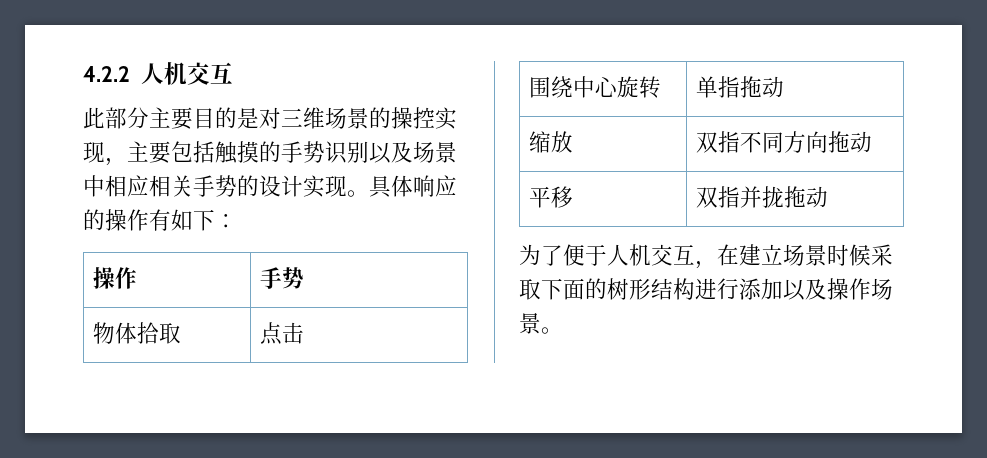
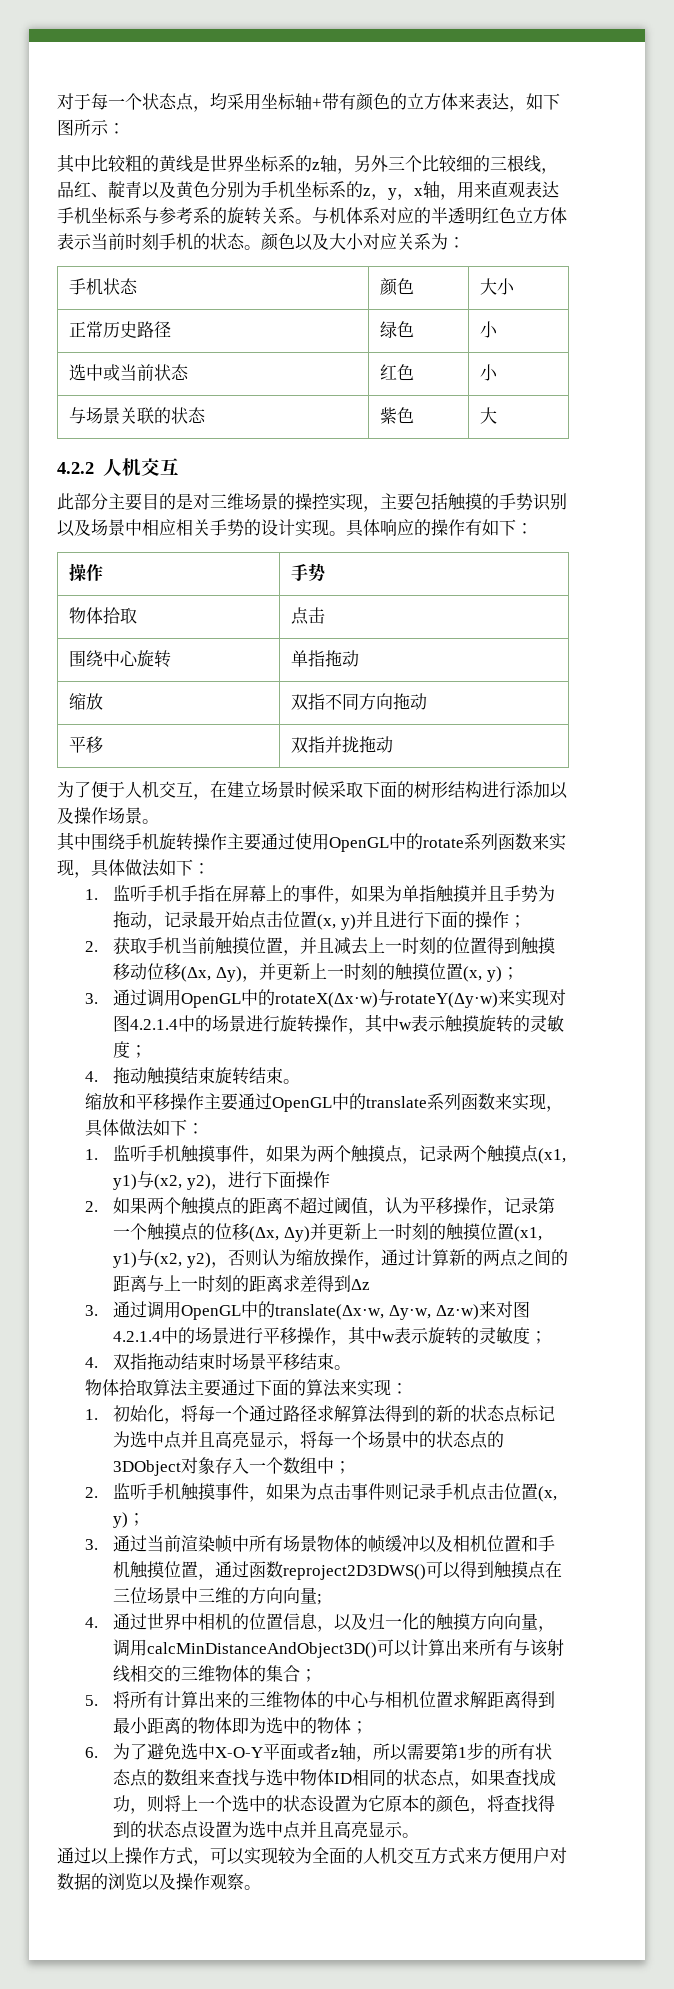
(83, 74) none -> [57,93,560,112] [57,119,125,136] [57,154,558,174] [57,181,559,200] [57,207,567,225] [57,233,465,251] [68,278,138,295] [379,278,414,296] [479,278,515,295] [68,321,171,338] [379,321,414,338] [479,321,498,338] [68,364,189,381] [379,364,414,381] [479,364,498,381] [68,407,206,424] [379,407,414,424] [479,407,497,424] 对于每一个状态点，均采用坐标轴+带有颜色的立方体来表达，如下图所示： // 其中比较粗的黄线是世界坐标系的z轴，另外三个比较细的三根线，品红、靛青以及黄色分别为手机坐标系的z，y，x轴，用来直观表达手机坐标系与参考系的旋转关系。与机体系对应的半透明红色立方体表示当前时刻手机的状态。颜色以及大小对应关系为： // 手机状态 | 颜色 | 大小 // 正常历史路径 | 绿色 | 小 // 选中或当前状态 | 红色 | 小 // 与场景关联的状态 | 紫色 | 大 //
(563, 330) none -> [57,832,566,852] [57,859,210,878] [85,885,556,904] [113,911,526,930] [85,937,556,956] [113,963,519,982] [85,989,567,1008] [113,1014,565,1034] [113,1041,148,1058] [85,1067,301,1085] [85,1093,564,1112] [85,1119,205,1137] [85,1145,567,1164] [113,1171,330,1190] [85,1196,556,1216] [113,1223,542,1242] [113,1249,568,1268] [113,1275,371,1292] [85,1301,530,1320] [113,1326,548,1346] [85,1353,352,1370] [85,1379,409,1397] [85,1405,556,1424] [113,1431,505,1450] [113,1457,352,1476] [85,1483,558,1502] [113,1512,146,1528] [85,1535,556,1553] [113,1561,563,1580] [113,1587,323,1605] [85,1613,556,1632] [113,1639,565,1658] [113,1665,318,1683] [85,1691,556,1708] [113,1717,369,1734] [85,1742,553,1762] [113,1769,557,1788] [113,1795,556,1814] [113,1821,420,1839] [57,1847,567,1866] [57,1873,261,1891] // 其中围绕手机旋转操作主要通过使用OpenGL中的rotate系列函数来实现，具体做法如下： // 1.监听手机手指在屏幕上的事件，如果为单指触摸并且手势为拖动，记录最开始点击位置(x, y)并且进行下面的操作； // 2.获取手机当前触摸位置，并且减去上一时刻的位置得到触摸移动位移(Δx, Δy)，并更新上一时刻的触摸位置(x, y)； // 3.通过调用OpenGL中的rotateX(Δx·w)与rotateY(Δy·w)来实现对图4.2.1.4中的场景进行旋转操作，其中w表示触摸旋转的灵敏度； // 4.拖动触摸结束旋转结束。 // 缩放和平移操作主要通过OpenGL中的translate系列函数来实现，具体做法如下： // 1.监听手机触摸事件，如果为两个触摸点，记录两个触摸点(x1, y1)与(x2, y2)，进行下面操作 // 2.如果两个触摸点的距离不超过阈值，认为平移操作，记录第一个触摸点的位移(Δx, Δy)并更新上一时刻的触摸位置(x1, y1)与(x2, y2)，否则认为缩放操作，通过计算新的两点之间的距离与上一时刻的距离求差得到Δz // 3.通过调用OpenGL中的translate(Δx·w, Δy·w, Δz·w)来对图4.2.1.4中的场景进行平移操作，其中w表示旋转的灵敏度； // 4.双指拖动结束时场景平移结束。 // 物体拾取算法主要通过下面的算法来实现： // 1.初始化，将每一个通过路径求解算法得到的新的状态点标记为选中点并且高亮显示，将每一个场景中的状态点的3DObject对象存入一个数组中； // 2.监听手机触摸事件，如果为点击事件则记录手机点击位置(x, y)； // 3.通过当前渲染帧中所有场景物体的帧缓冲以及相机位置和手机触摸位置，通过函数reproject2D3DWS()可以得到触摸点在三位场景中三维的方向向量; // 4.通过世界中相机的位置信息，以及归一化的触摸方向向量，调用calcMinDistanceAndObject3D()可以计算出来所有与该射线相交的三维物体的集合； // 5.将所有计算出来的三维物体的中心与相机位置求解距离得到最小距离的物体即为选中的物体； // 6.为了避免选中X-O-Y平面或者z轴，所以需要第1步的所有状态点的数组来查找与选中物体ID相同的状态点，如果查找成功，则将上一个选中的状态设置为它原本的颜色，将查找得到的状态点设置为选中点并且高亮显示。 // 通过以上操作方式，可以实现较为全面的人机交互方式来方便用户对数据的浏览以及操作观察。

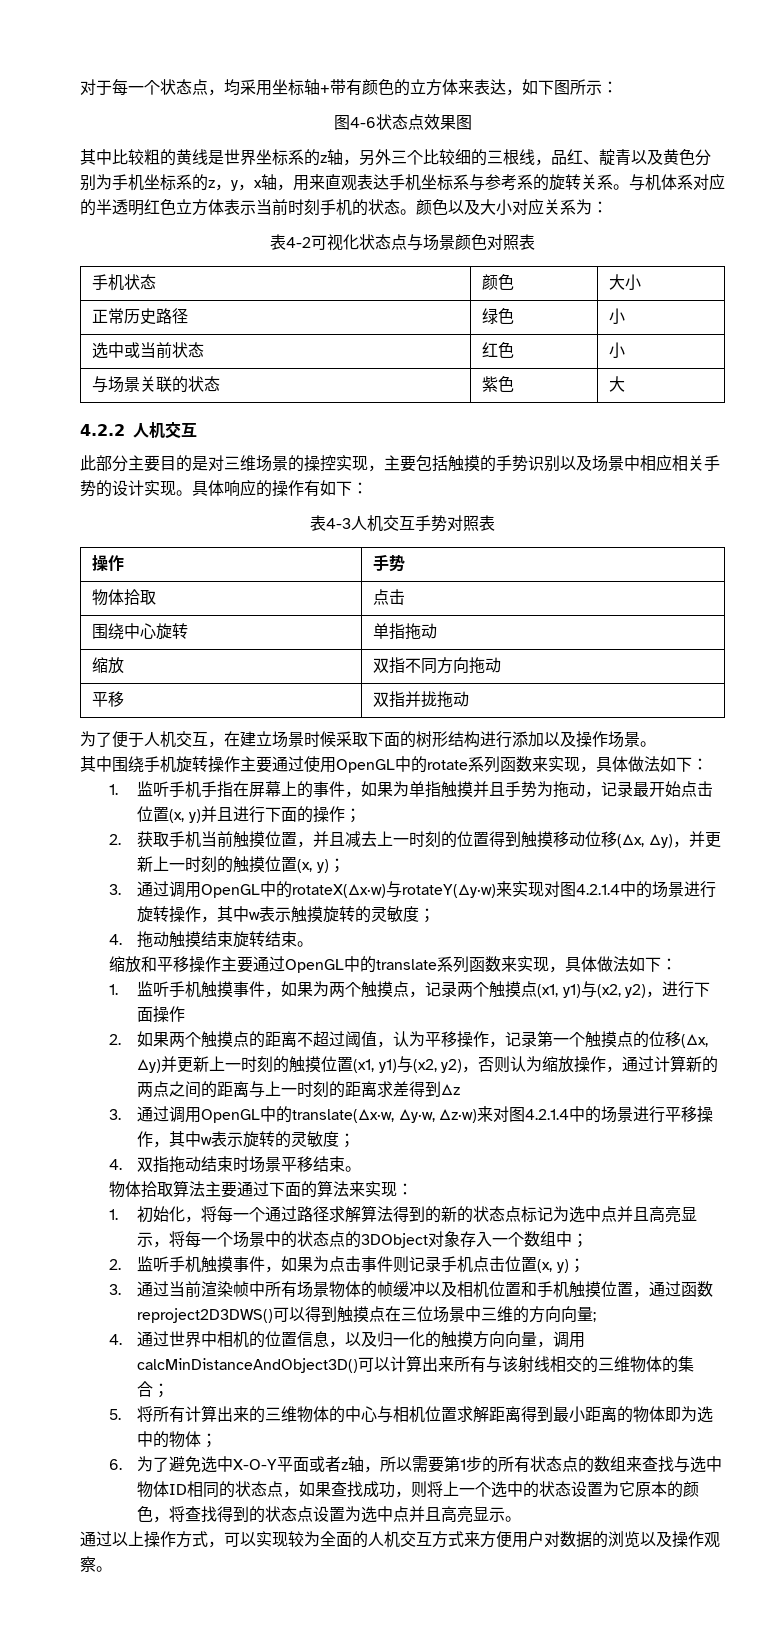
(125, 128) none -> [333,114,472,130] // 图4-6状态点效果图
(465, 242) none -> [270,234,535,251] // 表4-2可视化状态点与场景颜色对照表
(533, 528) none -> [310,515,495,532] // 表4-3人机交互手势对照表

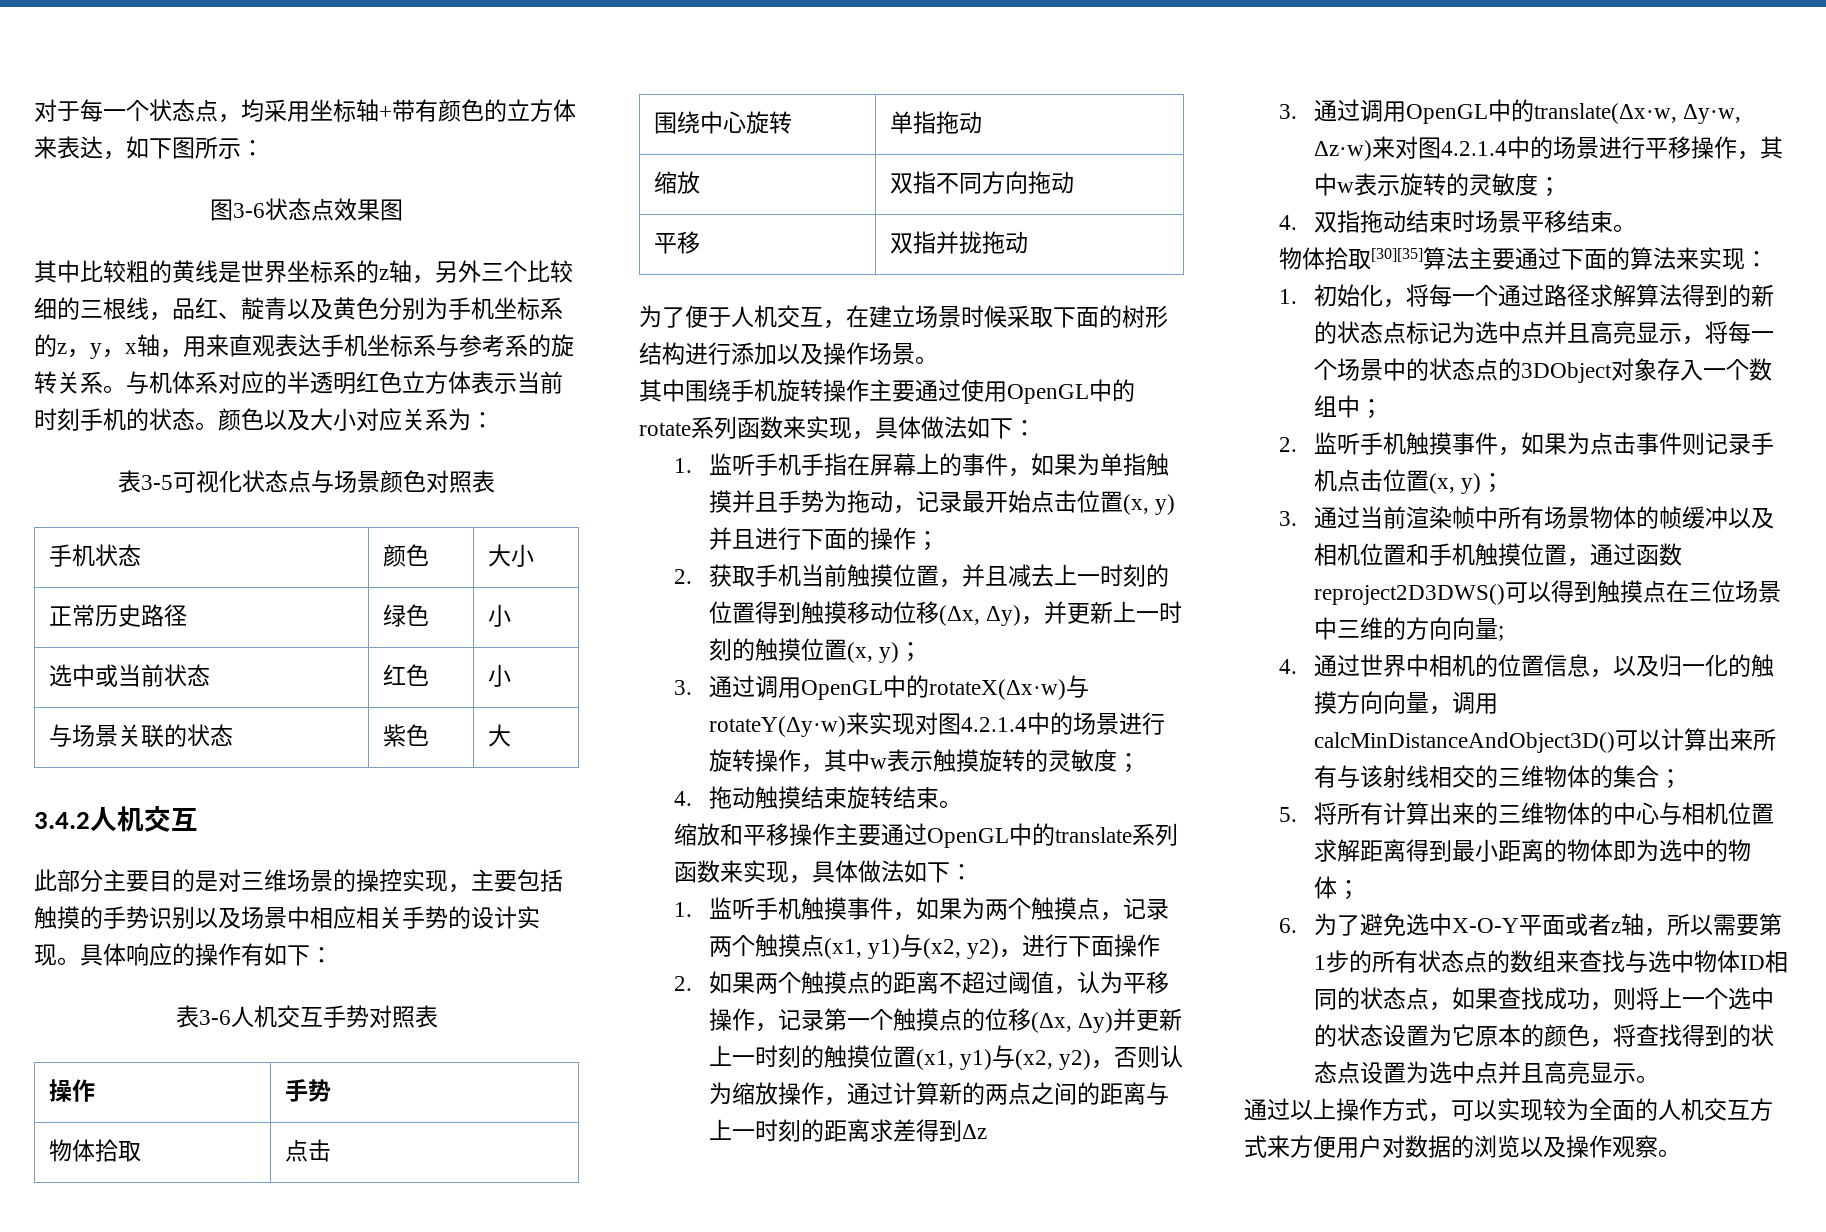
[349,117,376,128] 4-6 -> [233,203,265,218] 3-6
[286,237,311,248] 4-2 -> [141,475,173,490] 3-5
[80,424,125,436] 4.2.2 -> [34,812,90,829] 3.4.2
[326,518,351,529] 4-3 -> [198,1010,231,1025] 3-6
(173, 1189) none -> [1370,248,1423,262] [30][35]

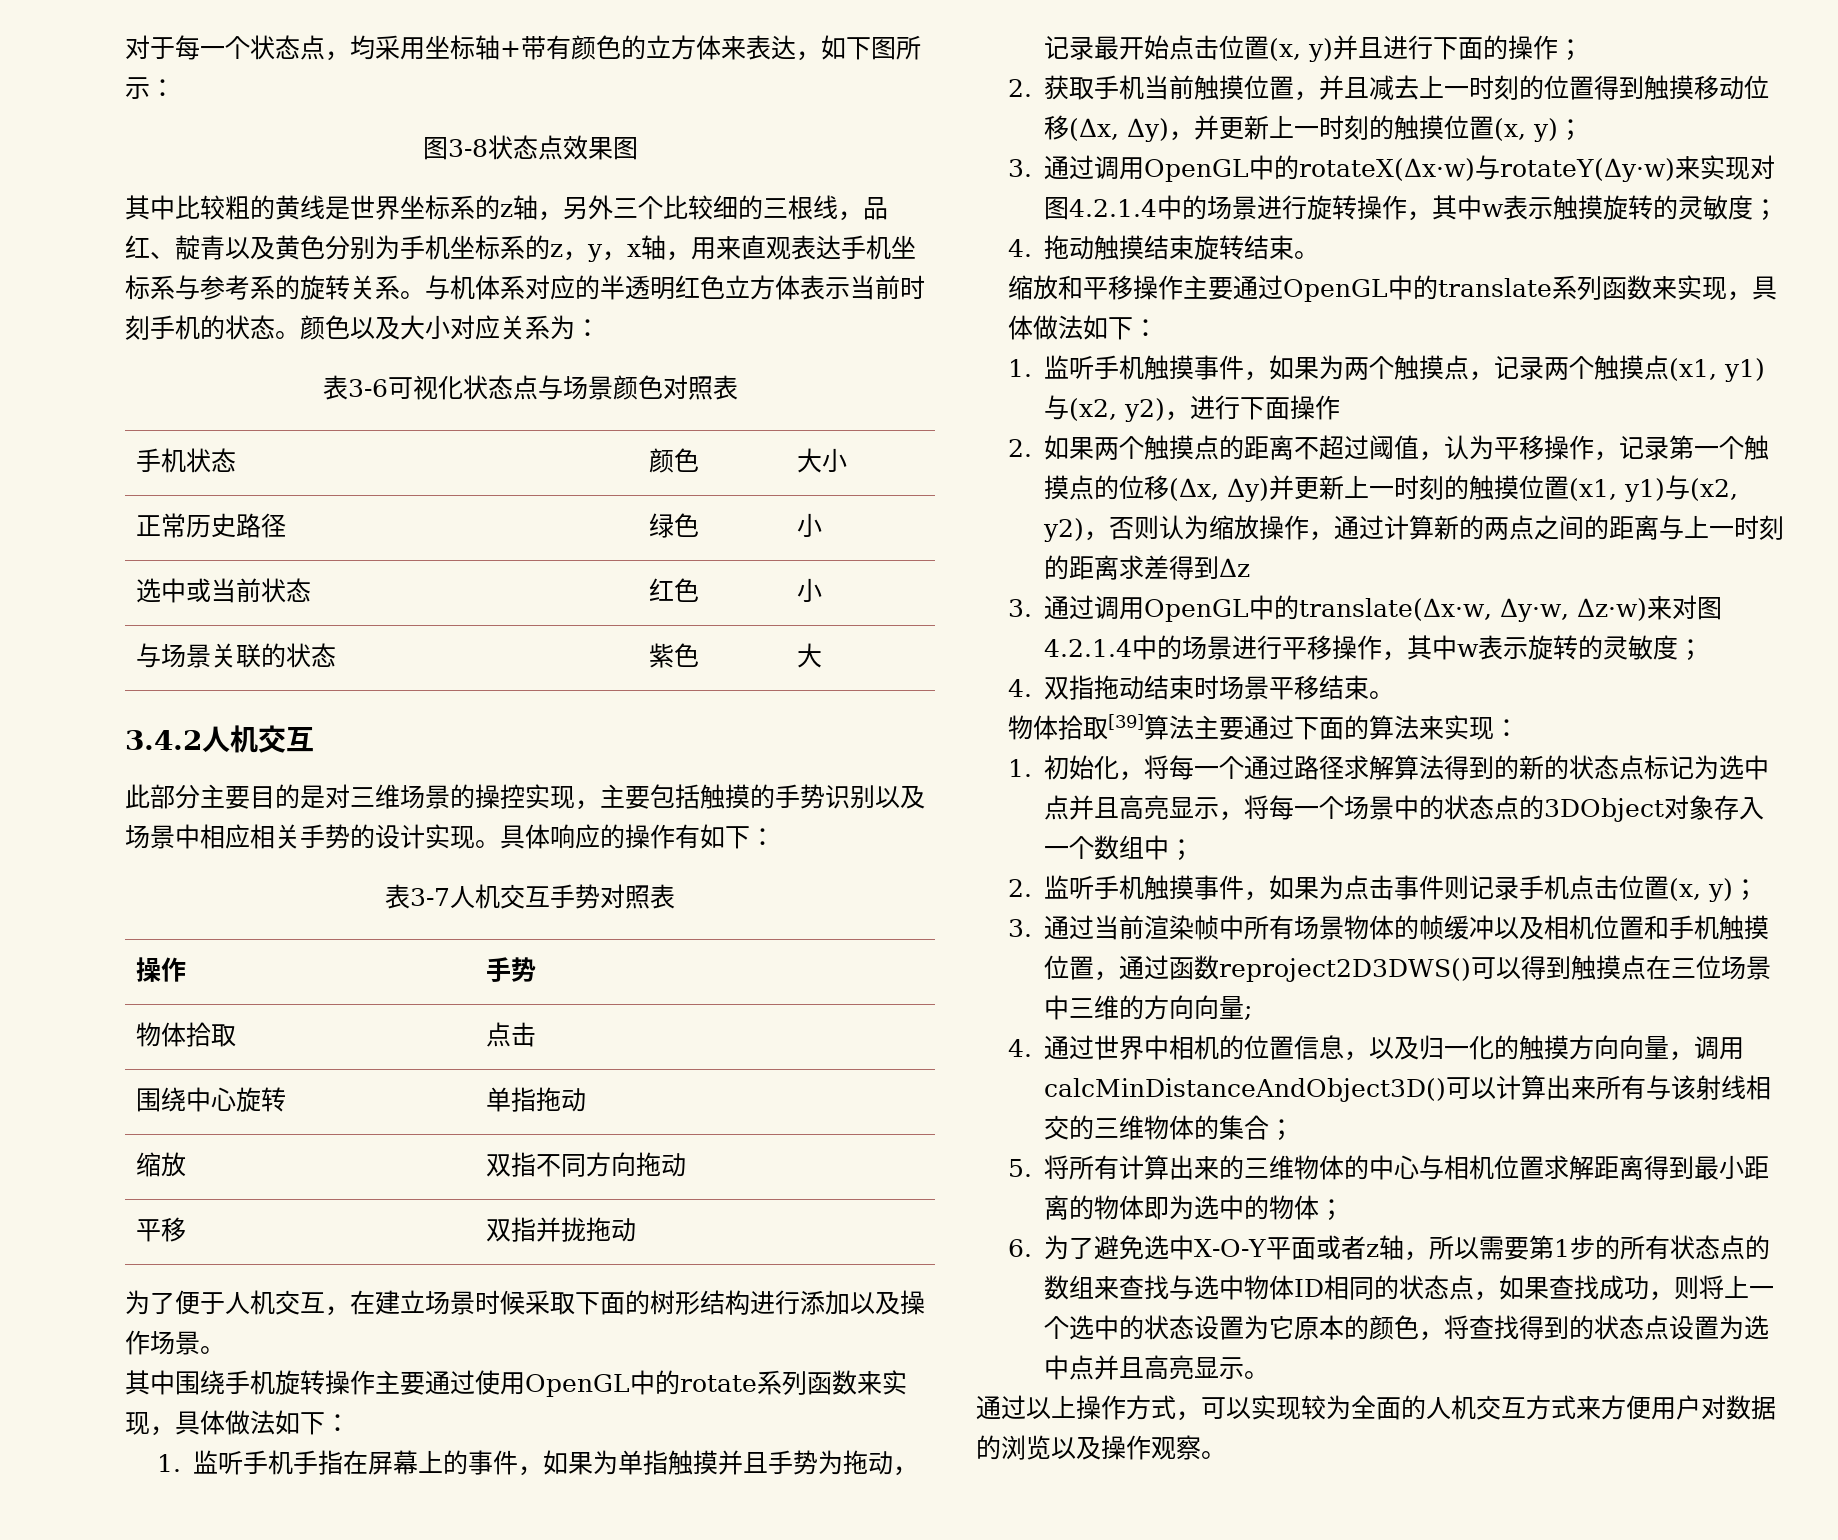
[233,203,265,218] 3-6 -> [447,139,488,157] 3-8
[141,475,173,490] 3-5 -> [347,379,388,397] 3-6
[198,1010,231,1025] 3-6 -> [410,888,450,906] 3-7
[1370,248,1423,262] [30][35] -> [1107,714,1144,730] [39]

